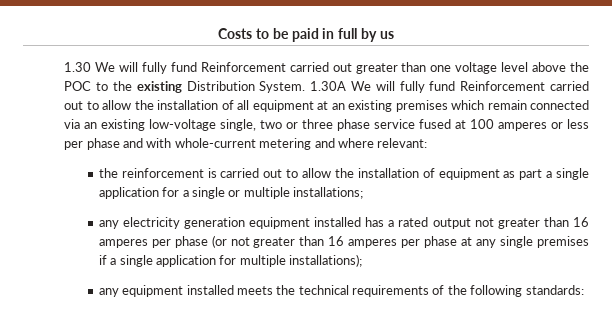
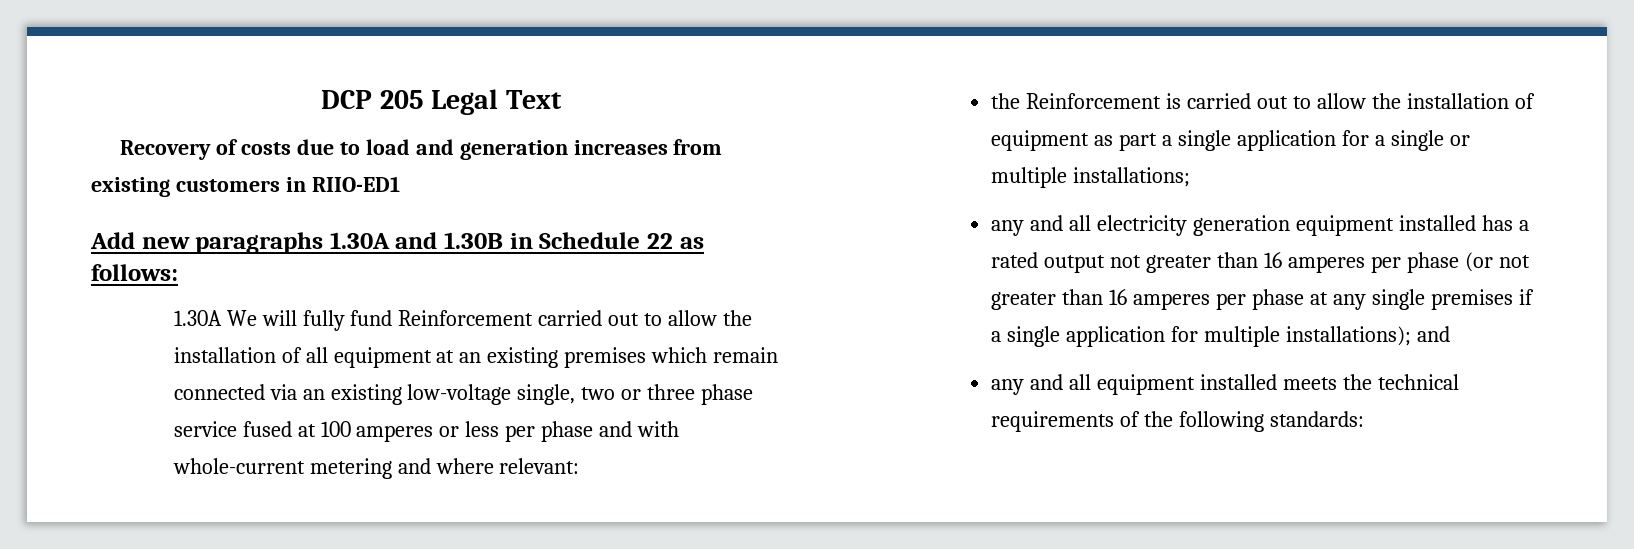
[218,28,394,42] [64,62,590,74] [64,81,306,93] Costs to be paid in full by us // 1.30 We will fully fund Reinforcement carried out greater than one voltage level above the POC to the existing Distribution System. -> [321,89,562,115] [119,139,723,160] [91,176,400,197] [90,232,704,254] [91,264,178,281] DCP 205 Legal Text // Recovery of costs due to load and generation increases from existing customers in RIIO-ED1 // Add new paragraphs 1.30A and 1.30B in Schedule 22 as follows: //
[121,168,204,178] reinforcement -> [1026,93,1162,109] Reinforcement
(119, 224) none -> [1030,215,1092,231] and all
[98,288,119,297] // any -> [1416,326,1450,342] [991,374,1092,395] and // any and all

